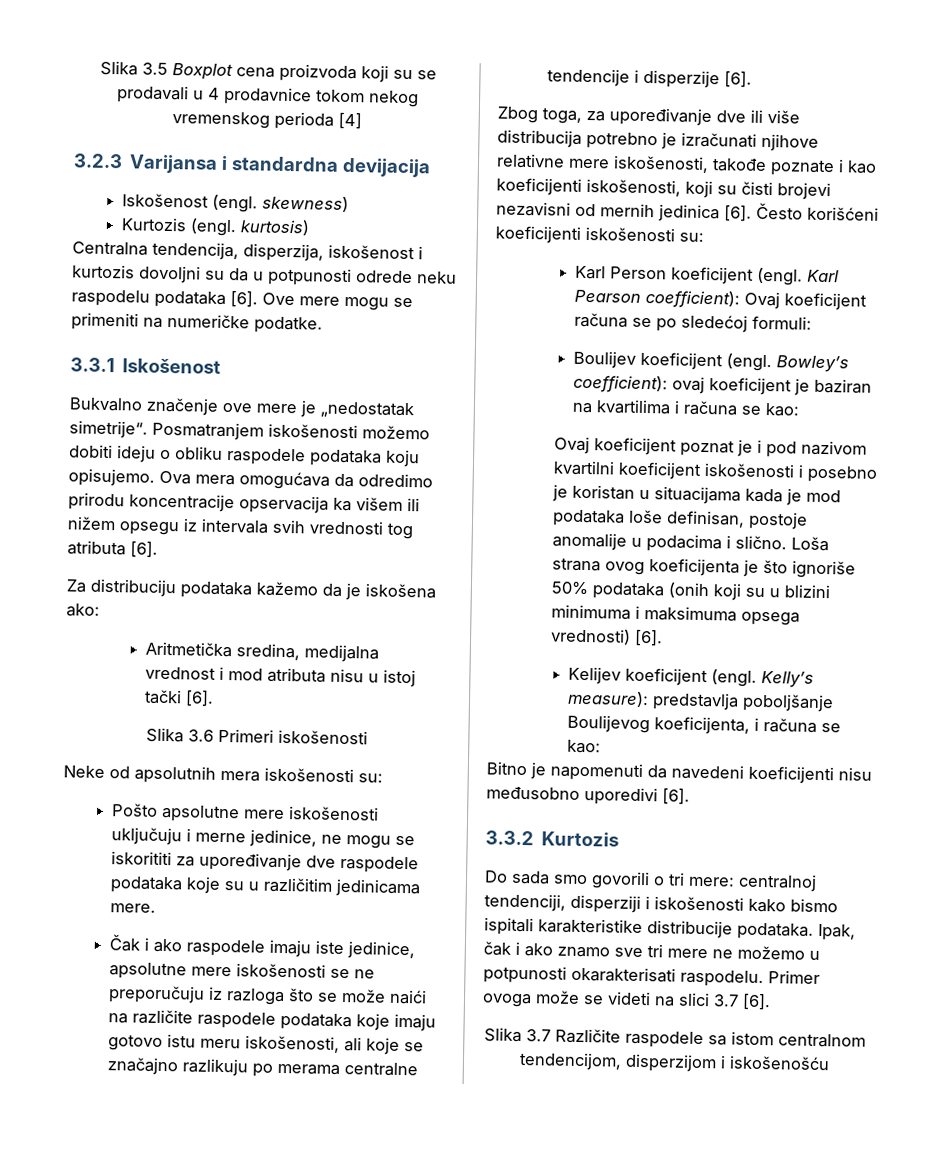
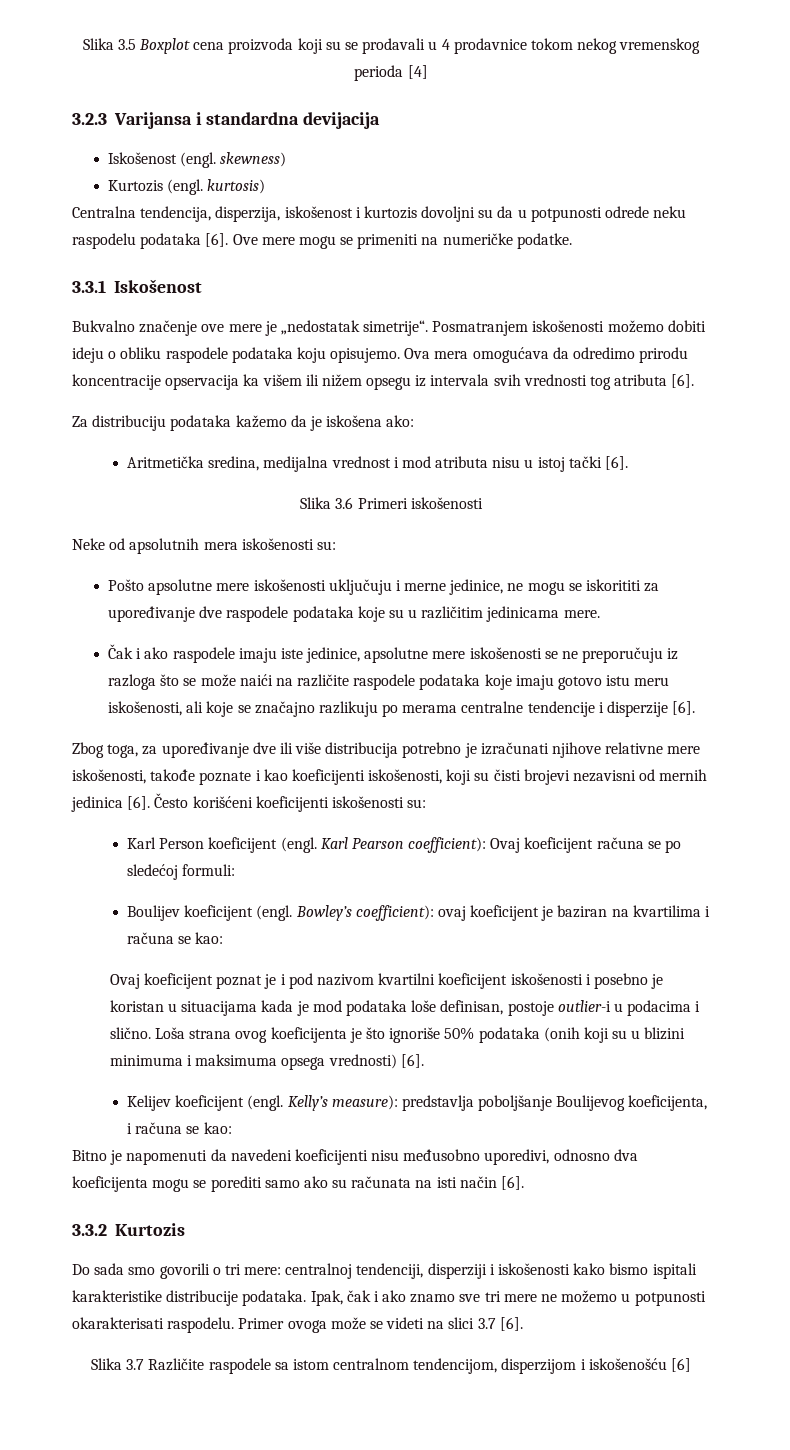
[551,532,627,551] anomalije -> [557,1000,611,1012] outlier-i
[584,787,658,806] uporedivi -> [484,1149,638,1165] [72,1176,497,1192] uporedivi, odnosno dva koeficijenta mogu se porediti samo ako su računata na isti način
(830, 1063) none -> [671,1358,692,1372] [6]

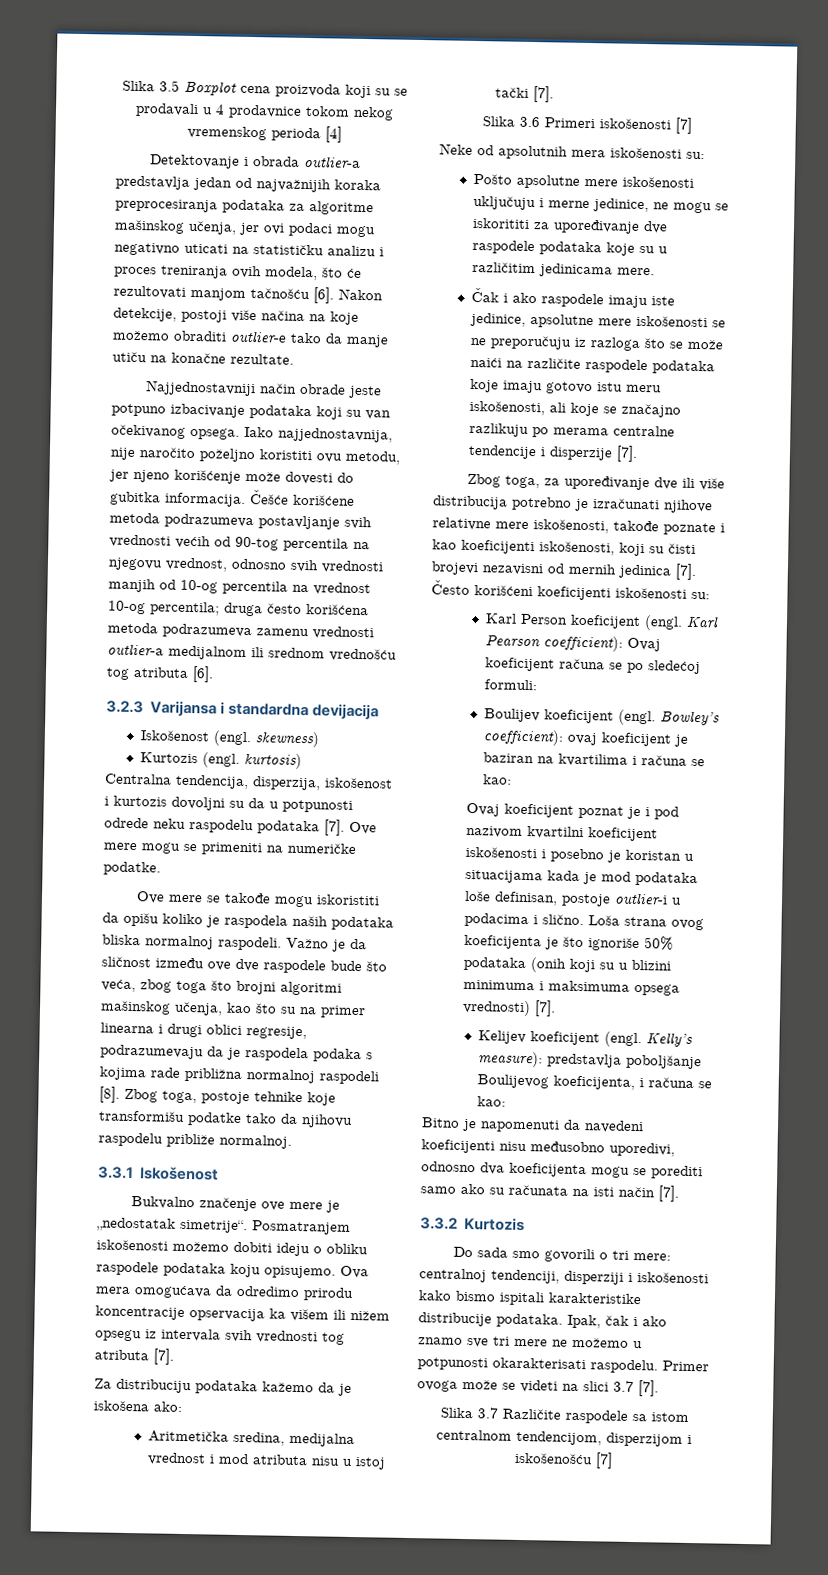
(428, 72) none -> [149,154,361,169] [115,175,381,193] [115,198,374,216] [114,219,375,238] [114,242,384,257] [114,265,362,281] [113,285,383,304] [113,307,359,325] [112,330,389,348] [112,351,294,365] [144,380,382,399] [111,403,391,420] [111,424,393,443] [110,447,400,465] [109,469,354,485] [109,489,355,507] [109,512,372,530] [109,534,370,552] [108,557,384,574] [108,578,371,596] [108,600,369,617] [107,622,374,640] [107,643,397,662] [106,666,214,683] // Detektovanje i obrada outlier-a predstavlja jedan od najvažnijih koraka preprocesiranja podataka za algoritme mašinskog učenja, jer ovi podaci mogu negativno uticati na statističku analizu i proces treniranja ovih modela, što će rezultovati manjom tačnošću [6]. Nakon detekcije, postoji više načina na koje možemo obraditi outlier-e tako da manje utiču na konačne rezultate. // Najjednostavniji način obrade jeste potpuno izbacivanje podataka koji su van očekivanog opsega. Iako najjednostavnija, nije naročito poželjno koristiti ovu metodu, jer njeno korišćenje može dovesti do gubitka informacija. Češće korišćene metoda podrazumeva postavljanje svih vrednosti većih od 90-tog percentila na njegovu vrednost, odnosno svih vrednosti manjih od 10-og percentila na vrednost 10-og percentila; druga često korišćena metoda podrazumeva zamenu vrednosti outlier-a medijalnom ili srednom vrednošću tog atributa [6].
[205,233,229,247] [6]. -> [324,819,345,836] [7].
(572, 241) none -> [135,891,380,908] [102,912,394,931] [102,934,367,952] [101,956,387,974] [101,979,342,996] [100,1000,366,1019] [100,1022,307,1040] [100,1044,373,1063] [99,1066,379,1085] [99,1086,336,1106] [99,1110,353,1128] [98,1132,292,1149] // Ove mere se takođe mogu iskoristiti da opišu koliko je raspodela naših podataka bliska normalnoj raspodeli. Važno je da sličnost između ove dve raspodele bude što veća, zbog toga što brojni algoritmi mašinskog učenja, kao što su na primer linearna i drugi oblici regresije, podrazumevaju da je raspodela podaka s kojima rade približna normalnoj raspodeli [8]. Zbog toga, postoje tehnike koje transformišu podatke tako da njihovu raspodelu približe normalnoj.
[671,374,695,388] [6]. -> [153,1348,174,1365] [7].
[604,456,628,470] [6]. -> [533,86,555,103] [7].
(483, 503) none -> [675,117,692,134] [7]
[672,701,696,715] [6]. -> [616,445,639,462] [7].
[127,796,151,810] [6]. -> [675,563,697,580] [7].
[400,1054,424,1068] [6]. -> [534,1000,557,1017] [7].
[501,1176,525,1190] [6]. -> [658,1185,679,1202] [7].
[499,1317,523,1331] [6]. -> [638,1380,659,1397] [7].
[671,1358,692,1372] [6] -> [595,1452,613,1469] [7]

